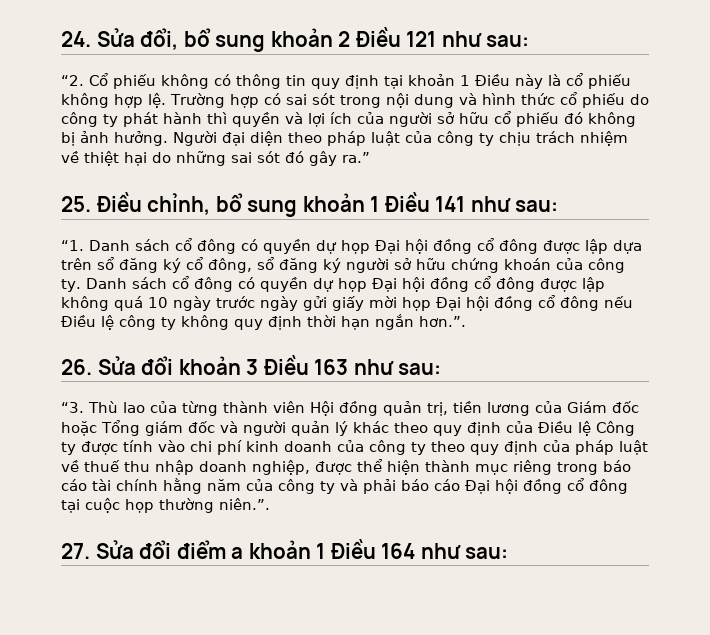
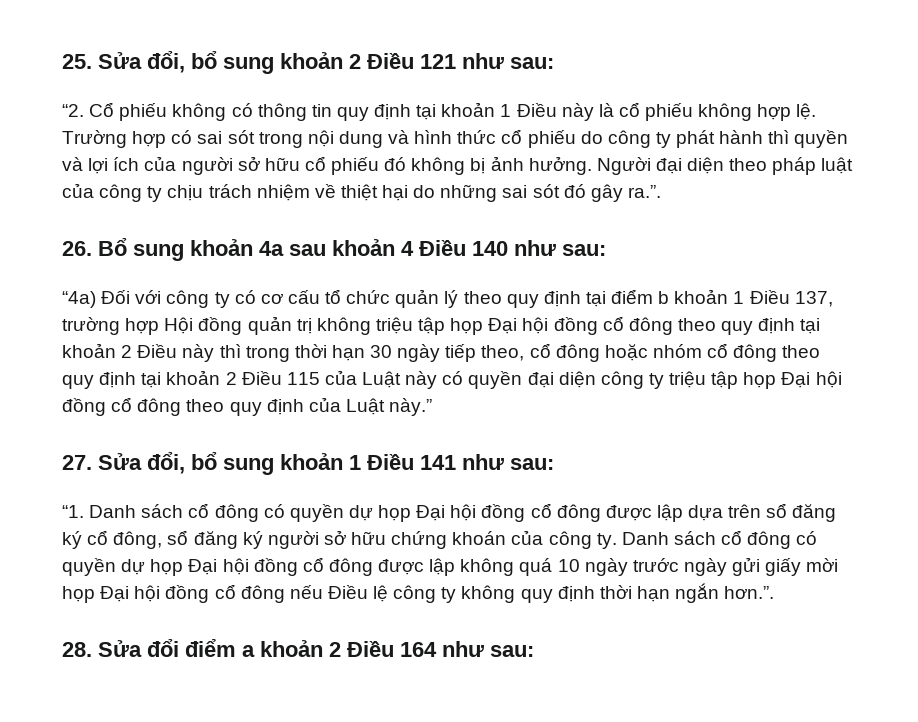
[61,31,91,47] 24. -> [62,54,92,69] 25.
[342,152,370,163] [61,192,211,215] ra.” // 25. Điều chỉnh, -> [627,185,661,198] [62,238,606,261] [62,289,833,308] [62,316,821,335] [62,343,821,362] [62,370,842,389] [62,397,433,416] [62,452,185,474] ra.”. // 26. Bổ sung khoản 4a sau khoản 4 Điều 140 như sau: // “4a) Đối với công ty có cơ cấu tổ chức quản lý theo quy định tại điểm b khoản 1 Điều 137, trường hợp Hội đồng quản trị không triệu tập họp Đại hội đồng cổ đông theo quy định tại khoản 2 Điều này thì trong thời hạn 30 ngày tiếp theo, cổ đông hoặc nhóm cổ đông theo quy định tại khoản 2 Điều 115 của Luật này có quyền đại diện công ty triệu tập họp Đại hội đồng cổ đông theo quy định của Luật này.” // 27. Sửa đổi,
[61,355,442,375] [61,401,639,416] [61,420,635,436] [61,440,648,455] [61,459,631,475] [61,478,628,494] [61,498,270,513] [61,543,90,559] 26. Sửa đổi khoản 3 Điều 163 như sau: // “3. Thù lao của từng thành viên Hội đồng quản trị, tiền lương của Giám đốc hoặc Tổng giám đốc và người quản lý khác theo quy định của Điều lệ Công ty được tính vào chi phí kinh doanh của công ty theo quy định của pháp luật về thuế thu nhập doanh nghiệp, được thể hiện thành mục riêng trong báo cáo tài chính hằng năm của công ty và phải báo cáo Đại hội đồng cổ đông tại cuộc họp thường niên.”. // 27. -> [62,642,92,657] 28.
[316,543,326,559] 1 -> [329,642,341,657] 2

